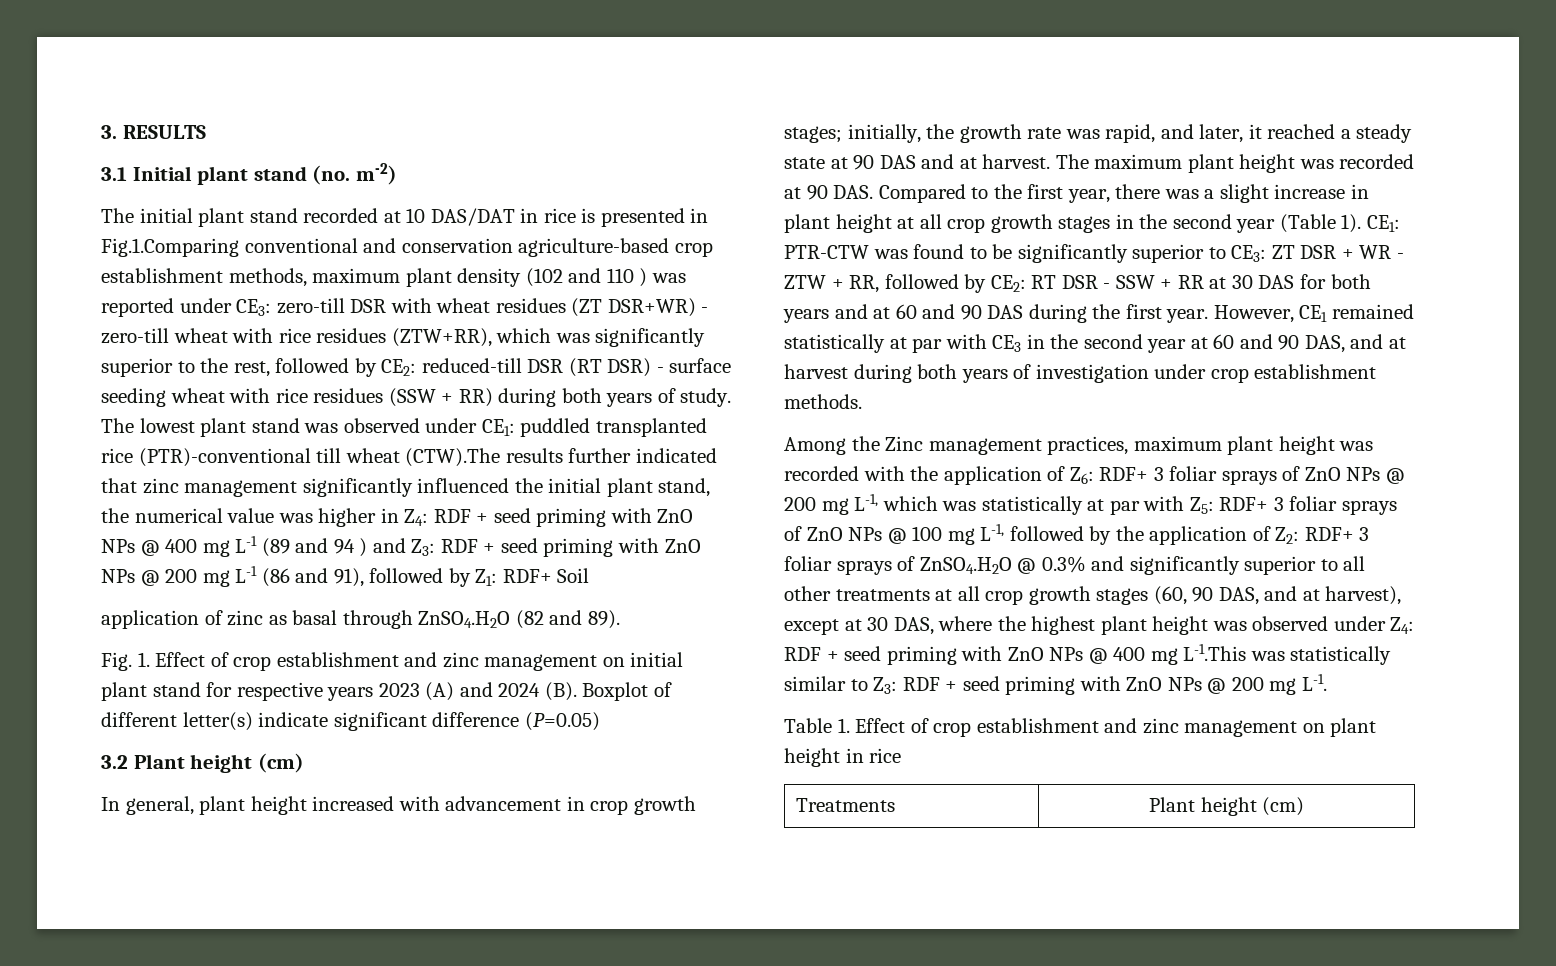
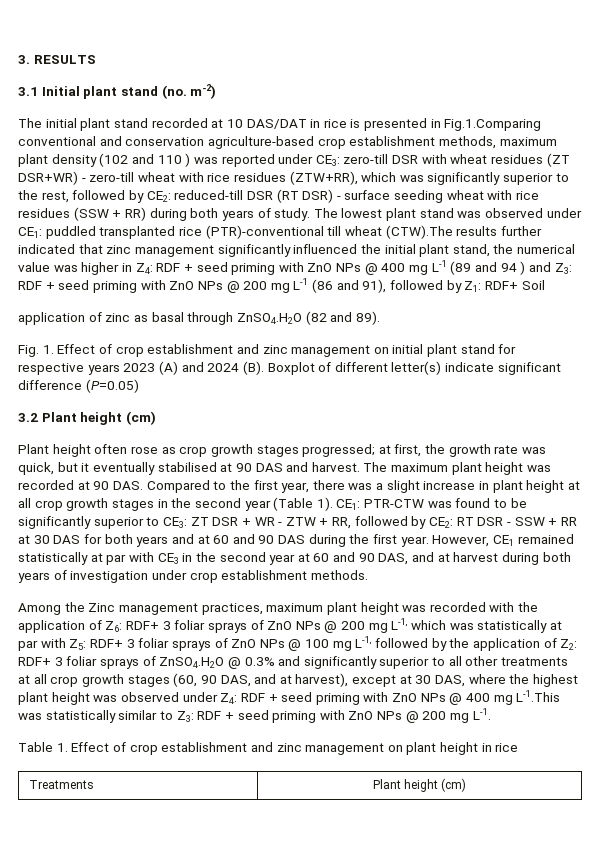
[101,796,696,815] [784,124,1413,143] [784,157,825,169] In general, plant height increased with advancement in crop growth stages; initially, the growth rate was rapid, and later, it reached a steady state -> [18,444,547,457] [18,462,217,475] Plant height often rose as crop growth stages progressed; at first, the growth rate was quick, but it eventually stabilised
[959,157,977,169] at -> (309, 467) none

